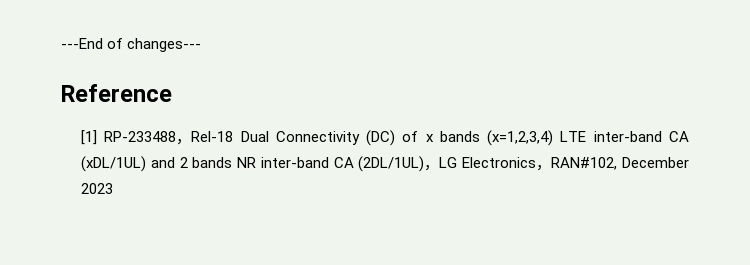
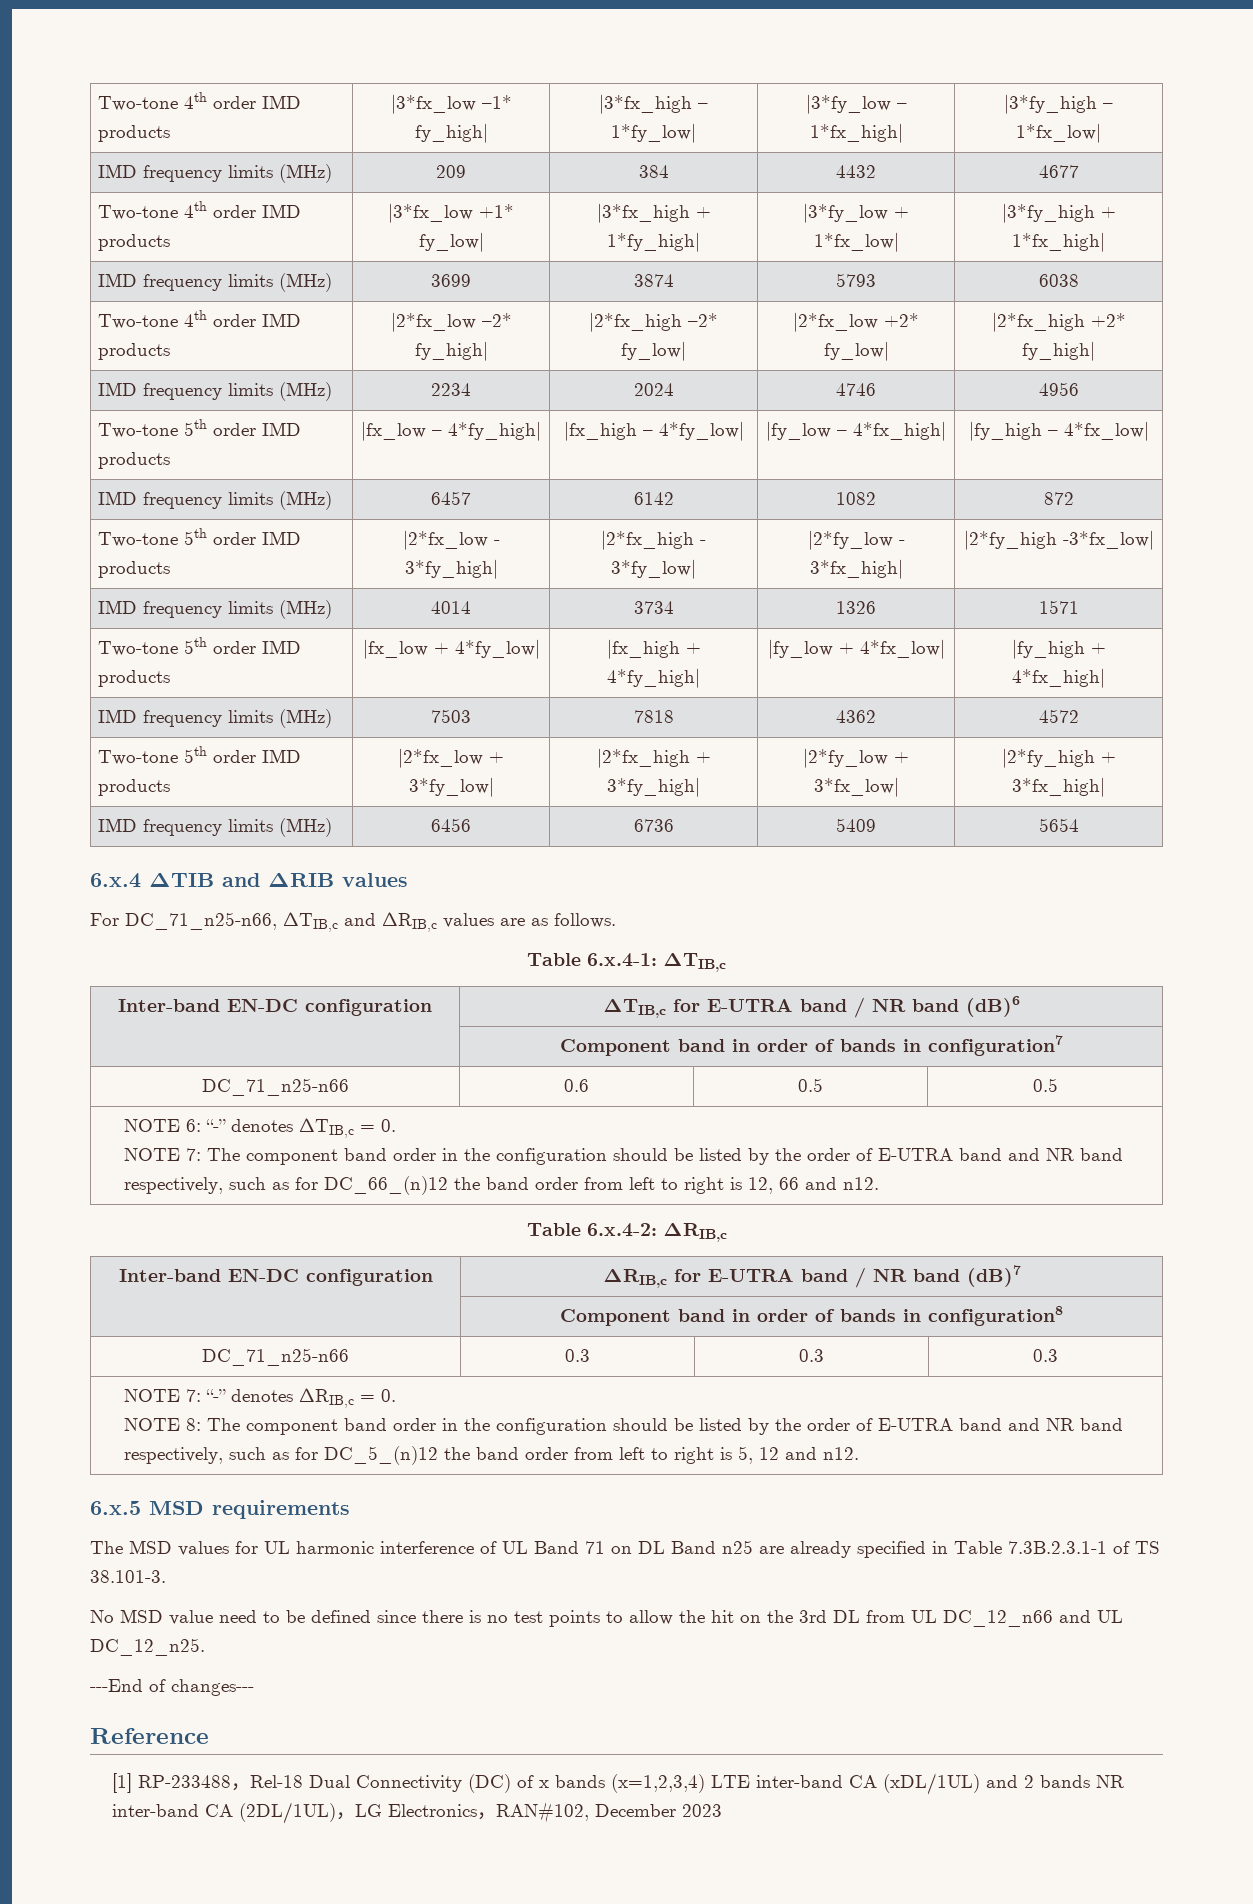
(61, 43) none -> [98,92,302,111] [98,125,171,142] [390,94,512,114] [414,123,488,143] [599,94,709,114] [611,123,696,143] [805,94,907,114] [809,123,903,143] [1004,94,1113,114] [1016,123,1101,143] [98,164,333,183] [436,165,466,178] [638,165,669,178] [836,165,876,178] [1038,165,1079,178] [98,201,302,220] [98,234,171,251] [388,203,514,223] [418,232,484,252] [596,203,711,223] [607,232,700,252] [803,203,910,223] [813,232,899,252] [1001,203,1116,223] [1012,232,1105,252] [98,273,333,292] [431,274,471,287] [633,274,674,287] [836,273,876,287] [1038,274,1079,287] [98,310,302,329] [98,343,171,360] [390,312,512,332] [414,341,488,361] [589,312,719,332] [621,341,686,361] [793,312,919,332] [823,341,889,361] [991,312,1126,332] [1022,341,1095,361] [98,382,333,401] [431,383,471,396] [633,383,674,396] [836,383,876,396] [1038,382,1079,396] [98,419,302,438] [98,452,171,469] [361,421,541,441] [563,421,744,441] [766,421,946,441] [968,421,1149,441] [98,491,333,510] [431,491,471,505] [633,492,674,505] [836,492,876,505] [1043,492,1074,505] [98,528,302,547] [98,561,171,578] [402,530,500,550] [404,559,498,579] [601,530,707,550] [611,559,696,579] [807,530,905,550] [809,559,903,579] [963,530,1154,550] [98,600,333,619] [431,601,471,614] [633,601,674,614] [836,601,876,614] [1038,600,1079,614] [98,637,302,656] [98,670,171,687] [362,639,540,659] [606,639,701,659] [607,668,700,688] [767,639,945,659] [1011,639,1106,659] [1012,668,1105,688] [98,709,333,728] [431,709,471,723] [633,710,674,723] [836,710,876,723] [1038,709,1079,723] [98,746,302,765] [98,779,171,796] [398,748,504,768] [408,777,494,797] [596,748,711,768] [607,777,700,797] [803,748,910,768] [813,777,899,797] [1001,748,1116,768] [1012,777,1105,797] [98,818,333,837] [431,818,471,832] [633,819,674,832] [836,818,876,832] [1038,818,1079,832] [90,872,408,888] [90,911,616,932] [527,953,726,972] [117,999,432,1016] [602,996,1020,1018] [559,1035,1063,1056] [201,1078,349,1096] [564,1079,589,1092] [798,1078,823,1092] [1032,1078,1058,1092] [124,1117,397,1138] [124,1148,1124,1165] [124,1176,880,1195] [526,1223,727,1242] [118,1269,433,1286] [602,1265,1021,1288] [560,1306,1063,1326] [202,1348,349,1366] [565,1349,590,1362] [799,1349,824,1362] [1033,1349,1058,1362] [124,1387,397,1408] [124,1418,1124,1435] [124,1446,860,1465] [90,1500,350,1519] [90,1540,1160,1558] [90,1570,166,1583] [90,1609,1123,1627] [90,1638,205,1656] Two-tone 4th order IMD products | |3*fx_low –1* fy_high| | |3*fx_high – 1*fy_low| | |3*fy_low – 1*fx_high| | |3*fy_high – 1*fx_low| // IMD frequency limits (MHz) | 209 | 384 | 4432 | 4677 // Two-tone 4th order IMD products | |3*fx_low +1* fy_low| | |3*fx_high + 1*fy_high| | |3*fy_low + 1*fx_low| | |3*fy_high + 1*fx_high| // IMD frequency limits (MHz) | 3699 | 3874 | 5793 | 6038 // Two-tone 4th order IMD products | |2*fx_low –2* fy_high| | |2*fx_high –2* fy_low| | |2*fx_low +2* fy_low| | |2*fx_high +2* fy_high| // IMD frequency limits (MHz) | 2234 | 2024 | 4746 | 4956 // Two-tone 5th order IMD products | |fx_low – 4*fy_high| | |fx_high – 4*fy_low| | |fy_low – 4*fx_high| | |fy_high – 4*fx_low| // IMD frequency limits (MHz) | 6457 | 6142 | 1082 | 872 // Two-tone 5th order IMD products | |2*fx_low - 3*fy_high| | |2*fx_high - 3*fy_low| | |2*fy_low - 3*fx_high| | |2*fy_high -3*fx_low| // IMD frequency limits (MHz) | 4014 | 3734 | 1326 | 1571 // Two-tone 5th order IMD products | |fx_low + 4*fy_low| | |fx_high + 4*fy_high| | |fy_low + 4*fx_low| | |fy_high + 4*fx_high| // IMD frequency limits (MHz) | 7503 | 7818 | 4362 | 4572 // Two-tone 5th order IMD products | |2*fx_low + 3*fy_low| | |2*fx_high + 3*fy_high| | |2*fy_low + 3*fx_low| | |2*fy_high + 3*fx_high| // IMD frequency limits (MHz) | 6456 | 6736 | 5409 | 5654 // 6.x.4 ∆TIB and ∆RIB values // For DC_71_n25-n66, ΔTIB,c and ΔRIB,c values are as follows. // Table 6.x.4-1: ΔTIB,c // Inter-band EN-DC configuration | ΔTIB,c for E-UTRA band / NR band (dB)6 // | Component band in order of bands in configuration7 // DC_71_n25-n66 | 0.6 | 0.5 | 0.5 // NOTE 6: “-” denotes ΔTIB,c = 0. // NOTE 7: The component band order in the configuration should be listed by the order of E-UTRA band and NR band respectively, such as for DC_66_(n)12 the band order from left to right is 12, 66 and n12. // Table 6.x.4-2: ΔRIB,c // Inter-band EN-DC configuration | ΔRIB,c for E-UTRA band / NR band (dB)7 // | Component band in order of bands in configuration8 // DC_71_n25-n66 | 0.3 | 0.3 | 0.3 // NOTE 7: “-” denotes ΔRIB,c = 0. // NOTE 8: The component band order in the configuration should be listed by the order of E-UTRA band and NR band respectively, such as for DC_5_(n)12 the band order from left to right is 5, 12 and n12. // 6.x.5 MSD requirements // The MSD values for UL harmonic interference of UL Band 71 on DL Band n25 are already specified in Table 7.3B.2.3.1-1 of TS 38.101-3. // No MSD value need to be defined since there is no test points to allow the hit on the 3rd DL from UL DC_12_n66 and UL DC_12_n25. //

